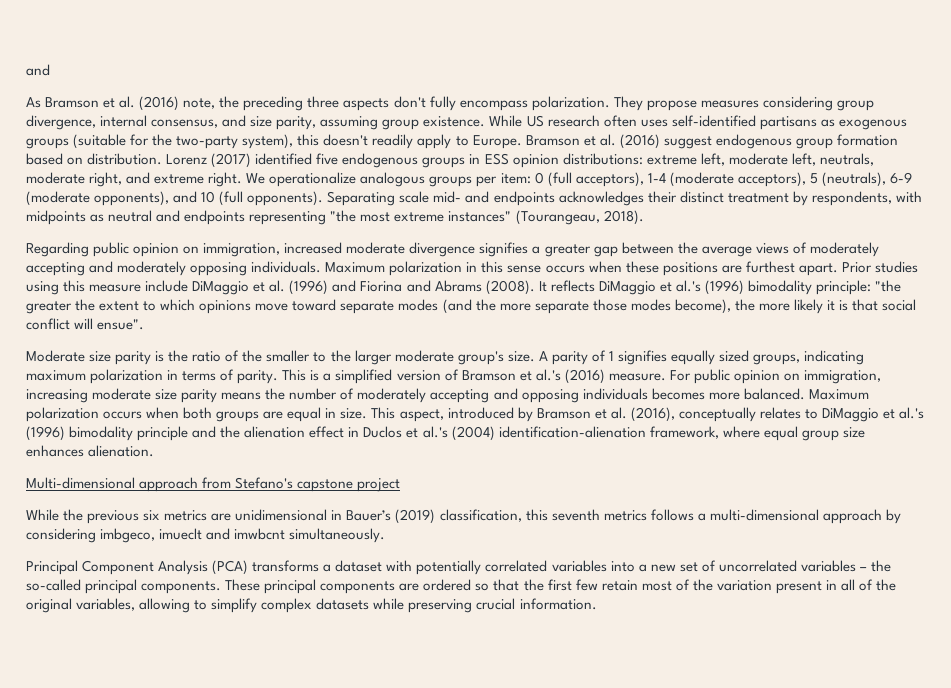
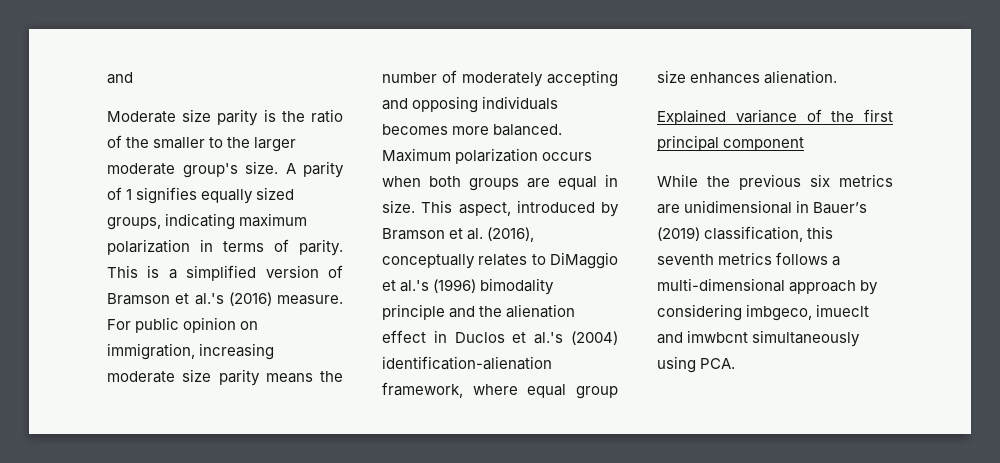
[26,64,50,76] [26,96,874,111] [26,115,907,130] [26,134,898,149] [26,153,874,168] [26,172,912,187] [26,191,922,206] [26,210,644,225] [26,242,879,257] [26,261,918,276] [26,280,902,295] [26,299,917,314] [26,318,145,330] and // As Bramson et al. (2016) note, the preceding three aspects don't fully encompass polarization. They propose measures considering group divergence, internal consensus, and size parity, assuming group existence. While US research often uses self-identified partisans as exogenous groups (suitable for the two-party system), this doesn't readily apply to Europe. Bramson et al. (2016) suggest endogenous group formation based on distribution. Lorenz (2017) identified five endogenous groups in ESS opinion distributions: extreme left, moderate left, neutrals, moderate right, and extreme right. We operationalize analogous groups per item: 0 (full acceptors), 1-4 (moderate acceptors), 5 (neutrals), 6-9 (moderate opponents), and 10 (full opponents). Separating scale mid- and endpoints acknowledges their distinct treatment by respondents, with midpoints as neutral and endpoints representing "the most extreme instances" (Tourangeau, 2018). // Regarding public opinion on immigration, increased moderate divergence signifies a greater gap between the average views of moderately accepting and moderately opposing individuals. Maximum polarization in this sense occurs when these positions are furthest apart. Prior studies using this measure include DiMaggio et al. (1996) and Fiorina and Abrams (2008). It reflects DiMaggio et al.'s (1996) bimodality principle: "the greater the extent to which opinions move toward separate modes (and the more separate those modes become), the more likely it is that social conflict will ensue". -> [107,72,133,84] and
[26,477,401,492] Multi-dimensional approach from Stefano's capstone project -> [657,109,893,125] [657,135,805,151] Explained variance of the first principal component
[289,528,386,543] [26,560,891,575] [26,579,897,594] [26,598,597,613] simultaneously. // Principal Component Analysis (PCA) transforms a dataset with potentially correlated variables into a new set of uncorrelated variables – the so-called principal components. These principal components are ordered so that the first few retain most of the variation present in all of the original variables, allowing to simplify complex datasets while preserving crucial information. -> [752,330,861,347] [657,356,736,373] simultaneously using PCA.

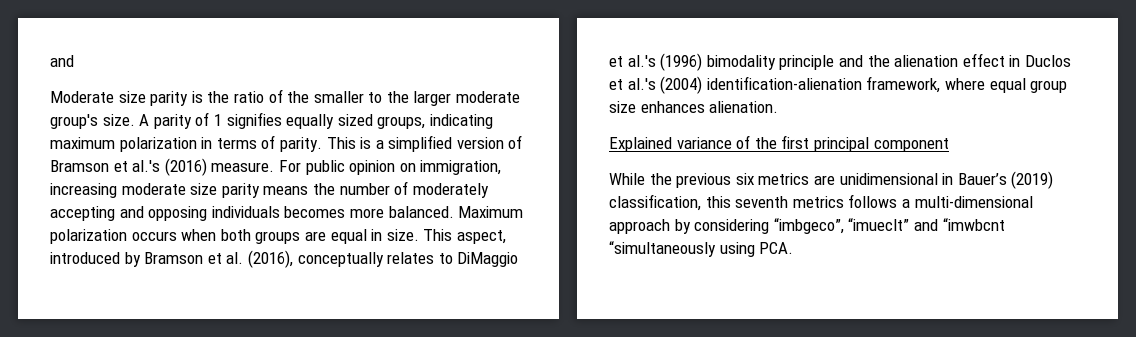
[746,304,870,321] [657,330,861,347] imbgeco, imueclt and imwbcnt simultaneously -> [773,218,1005,234] [609,241,716,257] “imbgeco”, “imueclt” and “imwbcnt “simultaneously

